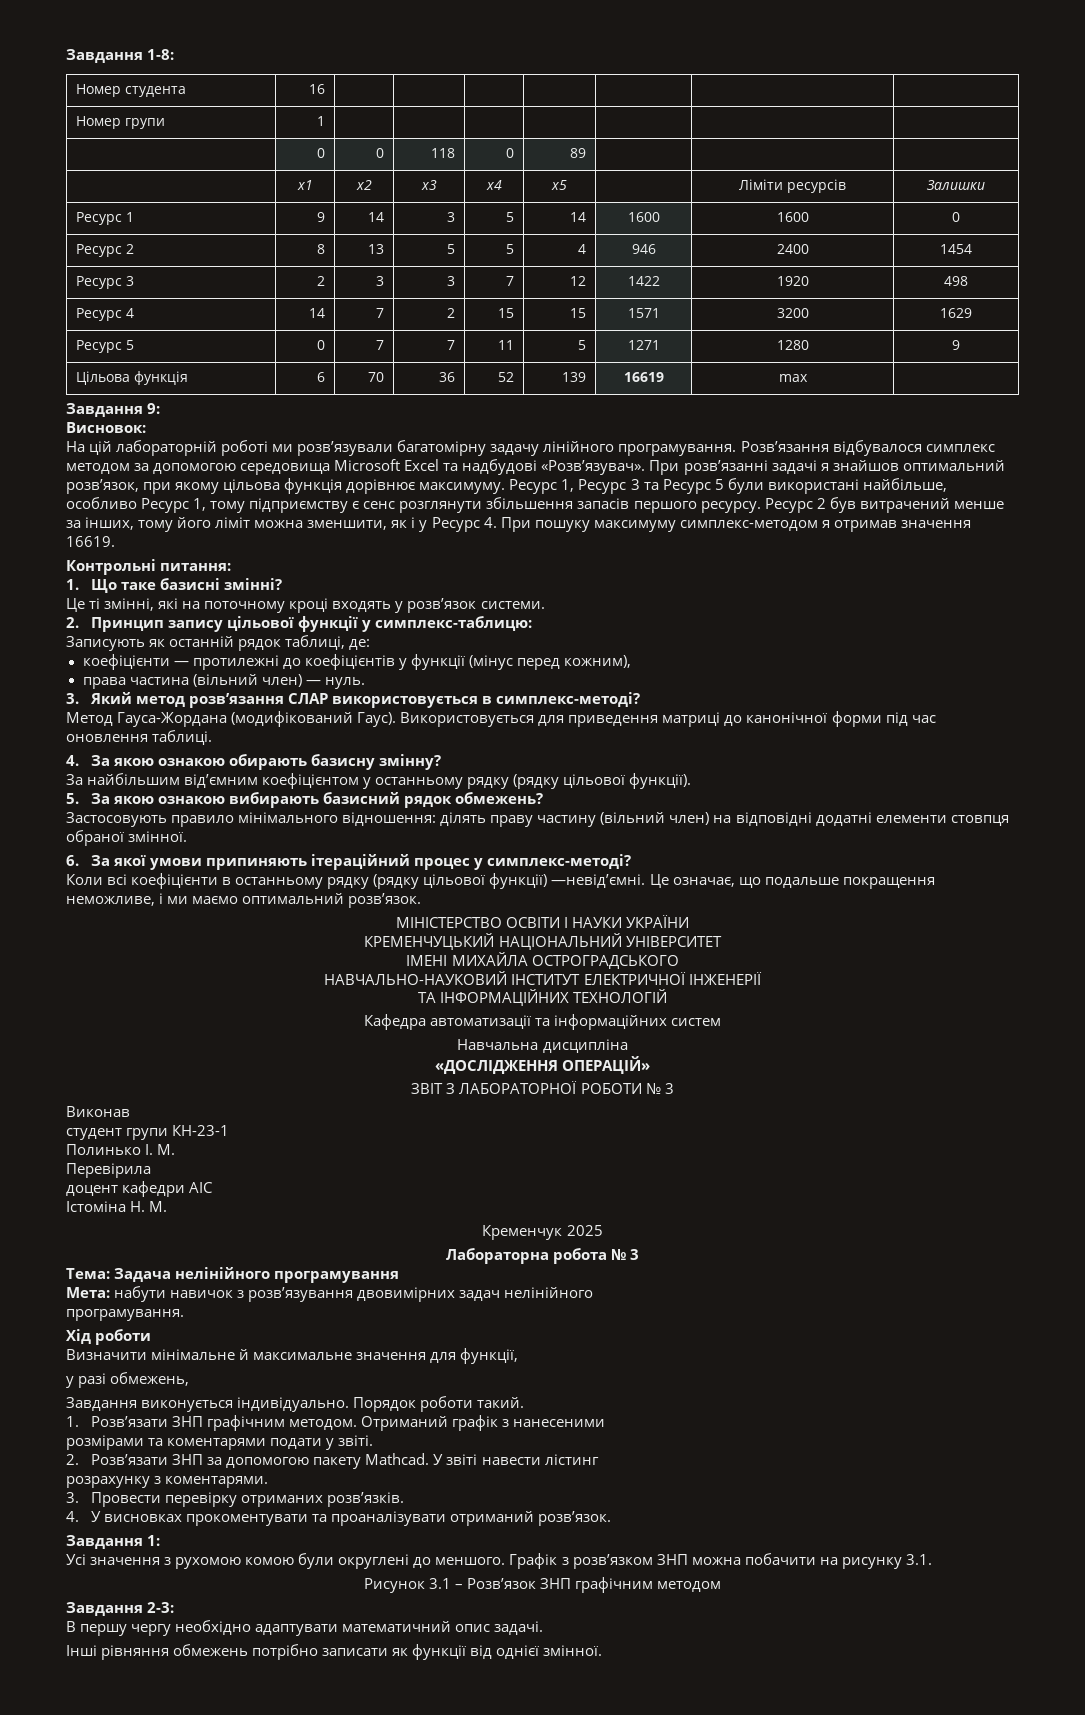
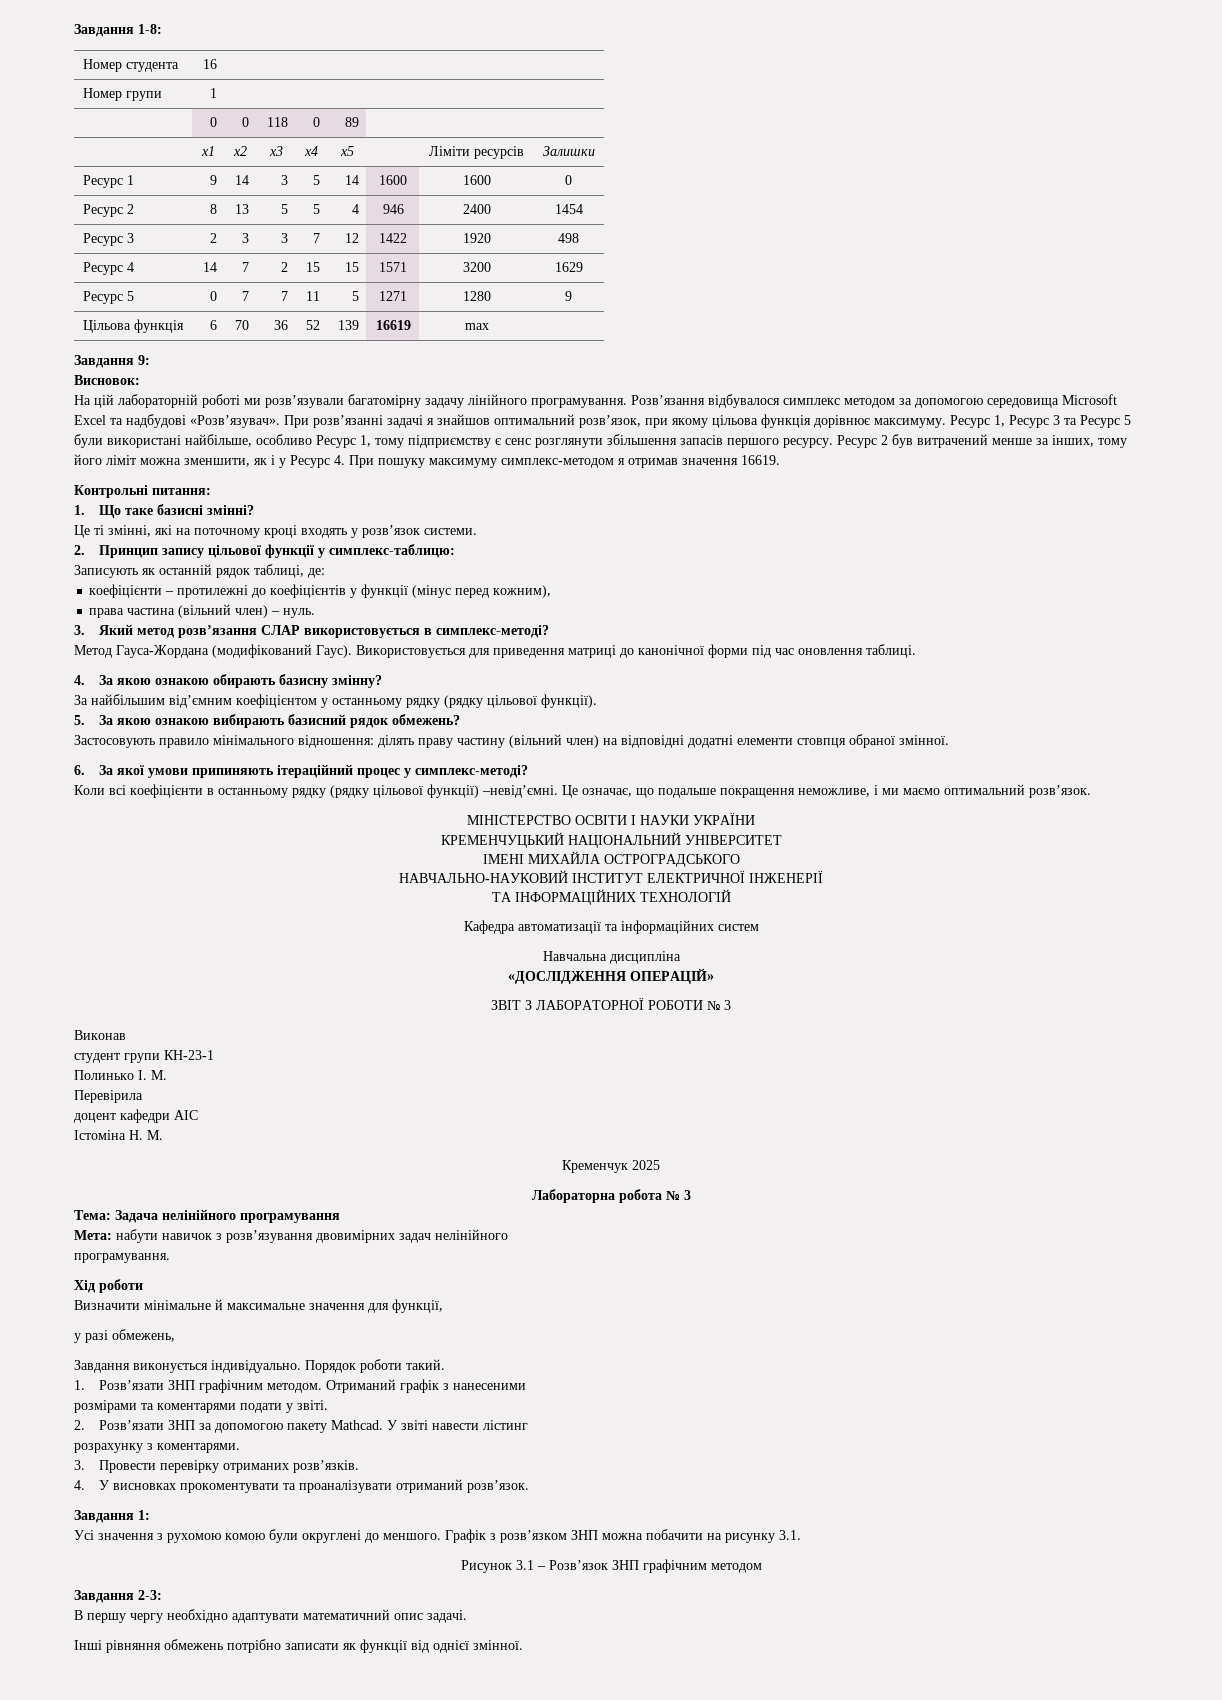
[173,661,189,666] — -> [165,591,175,595] –
[305,680,321,685] — -> [271,611,281,615] –
[551,874,646,888] —невід’ємні. -> [482,785,558,798] –невід’ємні.

